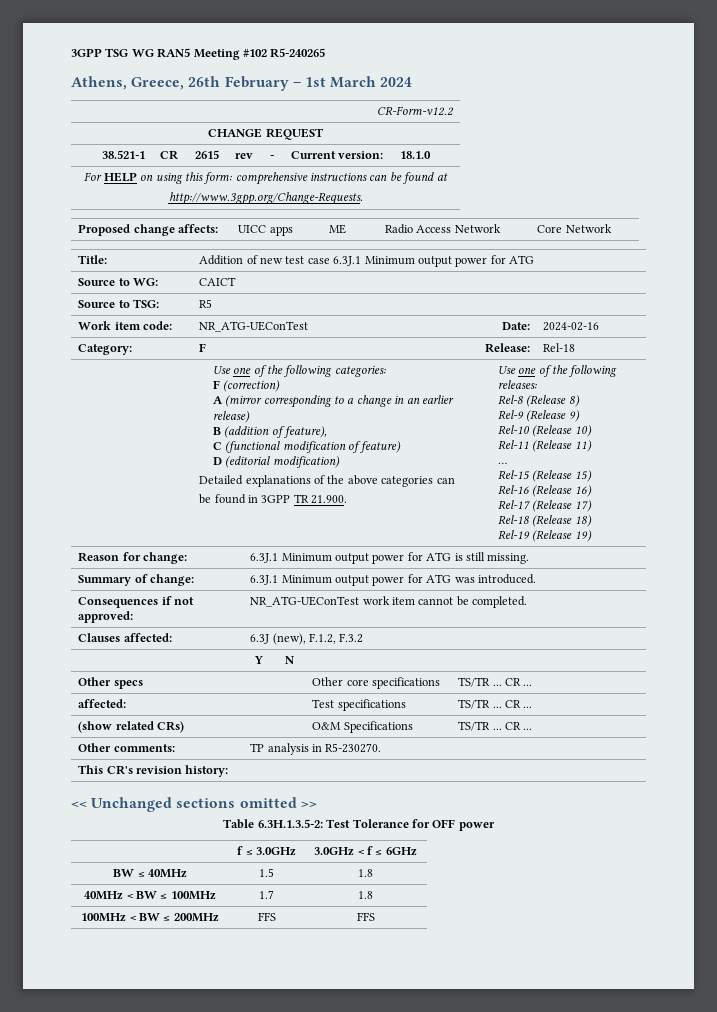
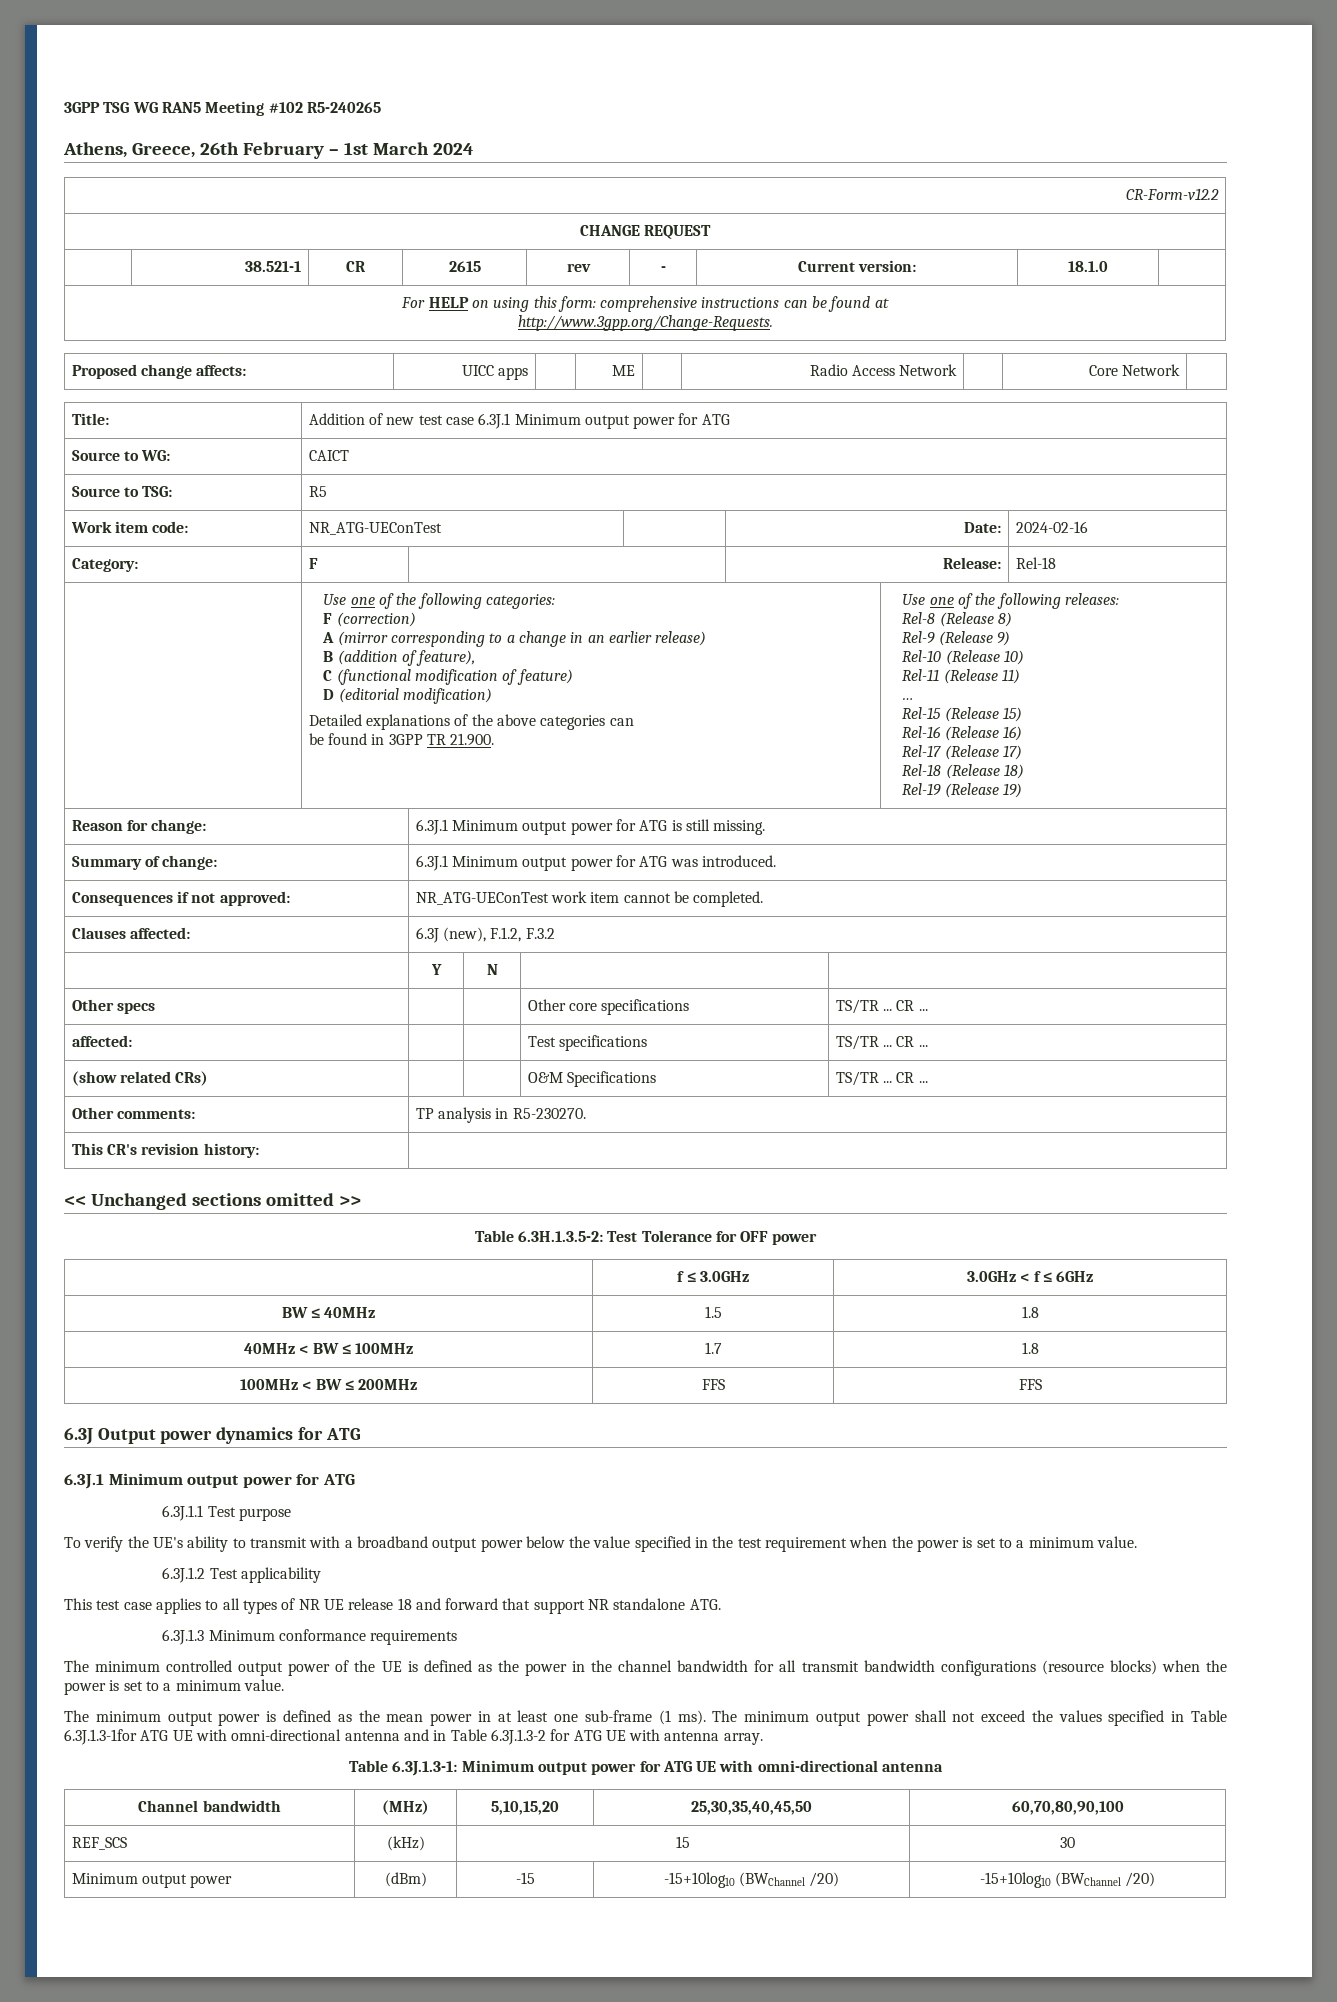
(375, 916) none -> [64,1427,361,1445] [64,1473,355,1489] [162,1505,291,1521] [64,1536,1137,1552] [162,1567,321,1583] [64,1598,721,1614] [162,1629,458,1645] [64,1660,1227,1676] [64,1679,284,1695] [64,1710,1228,1726] [64,1729,763,1745] [348,1760,944,1776] [138,1800,281,1812] [382,1800,429,1815] [491,1801,559,1815] [691,1801,812,1815] [1011,1801,1124,1815] [71,1837,127,1850] [386,1836,425,1851] [676,1836,690,1848] [1060,1837,1075,1848] [71,1873,233,1888] [384,1872,427,1887] [515,1872,535,1884] [663,1872,840,1888] [979,1872,1156,1888] // 6.3J Output power dynamics for ATG // 6.3J.1 Minimum output power for ATG // 6.3J.1.1 Test purpose // To verify the UE's ability to transmit with a broadband output power below the value specified in the test requirement when the power is set to a minimum value. // 6.3J.1.2 Test applicability // This test case applies to all types of NR UE release 18 and forward that support NR standalone ATG. // 6.3J.1.3 Minimum conformance requirements // The minimum controlled output power of the UE is defined as the power in the channel bandwidth for all transmit bandwidth configurations (resource blocks) when the power is set to a minimum value. // The minimum output power is defined as the mean power in at least one sub-frame (1 ms). The minimum output power shall not exceed the values specified in Table 6.3J.1.3-1for ATG UE with omni-directional antenna and in Table 6.3J.1.3-2 for ATG UE with antenna array. // Table 6.3J.1.3-1: Minimum output power for ATG UE with omni-directional antenna // Channel bandwidth | (MHz) | 5,10,15,20 | 25,30,35,40,45,50 | 60,70,80,90,100 // REF_SCS | (kHz) | 15 | 30 // Minimum output power | (dBm) | -15 | -15+10log10 (BWChannel /20) | -15+10log10 (BWChannel /20)

